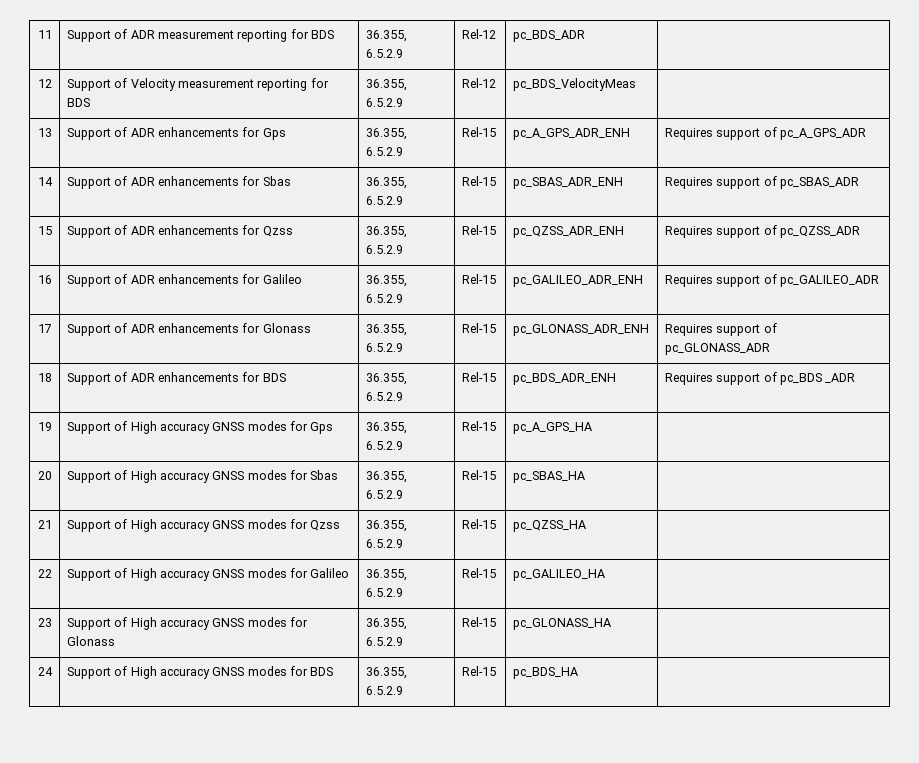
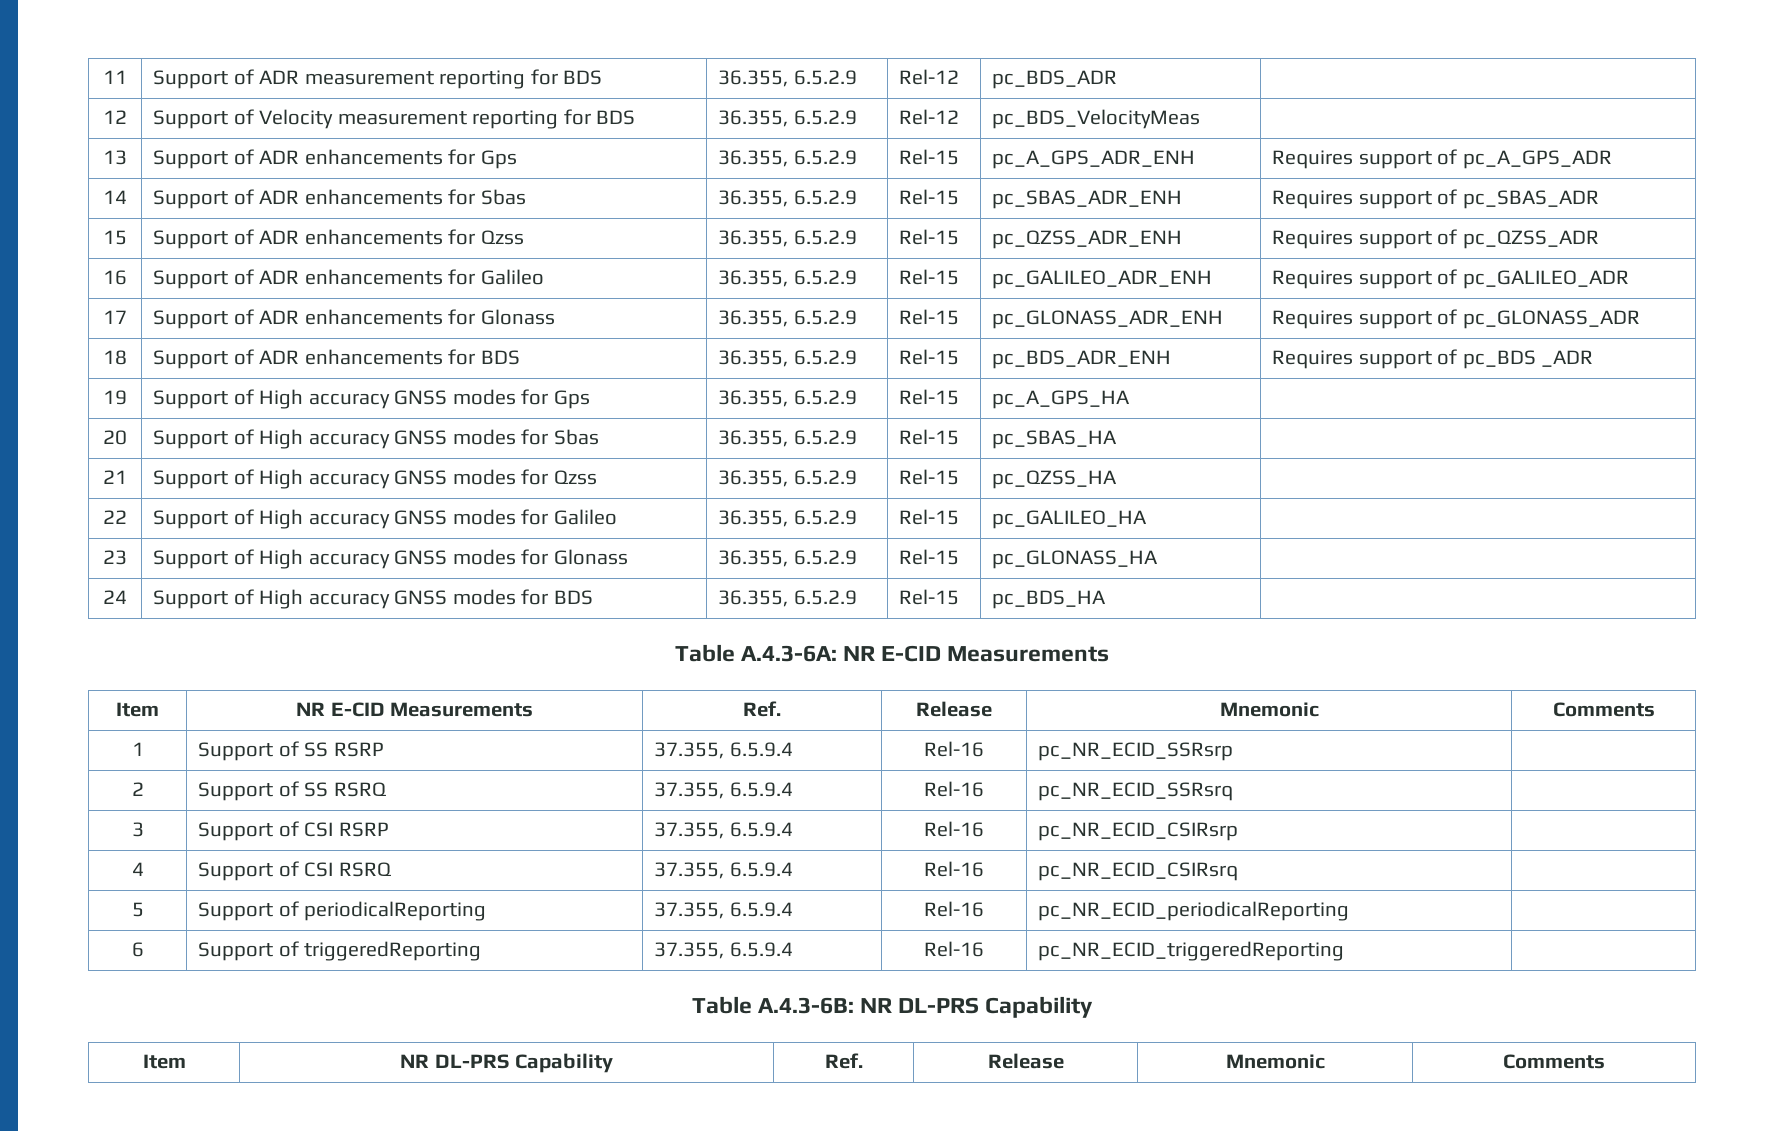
(578, 673) none -> [674,644,1110,662] [116,702,159,717] [295,702,534,717] [743,701,781,717] [916,701,992,717] [1219,702,1319,717] [1552,702,1655,717] [131,742,144,756] [197,741,384,761] [653,742,793,759] [924,741,984,757] [1037,742,1233,761] [131,782,144,796] [197,781,386,801] [653,782,793,799] [924,781,984,797] [1037,782,1233,801] [131,822,144,837] [197,821,389,841] [653,822,793,839] [924,821,984,837] [1037,822,1238,841] [131,862,144,876] [197,861,391,881] [653,862,793,879] [924,861,984,877] [1037,862,1238,881] [131,902,144,917] [197,901,487,921] [653,902,793,919] [924,901,984,917] [1037,901,1349,921] [131,942,144,957] [197,941,482,961] [653,942,793,959] [924,941,984,957] [1037,941,1344,961] [691,996,1094,1018] [142,1054,186,1069] [400,1053,613,1073] [824,1053,863,1069] [987,1053,1064,1069] [1225,1054,1325,1069] [1503,1054,1605,1069] // Table A.4.3-6A: NR E-CID Measurements // Item | NR E-CID Measurements | Ref. | Release | Mnemonic | Comments // 1 | Support of SS RSRP | 37.355, 6.5.9.4 | Rel-16 | pc_NR_ECID_SSRsrp | // 2 | Support of SS RSRQ | 37.355, 6.5.9.4 | Rel-16 | pc_NR_ECID_SSRsrq | // 3 | Support of CSI RSRP | 37.355, 6.5.9.4 | Rel-16 | pc_NR_ECID_CSIRsrp | // 4 | Support of CSI RSRQ | 37.355, 6.5.9.4 | Rel-16 | pc_NR_ECID_CSIRsrq | // 5 | Support of periodicalReporting | 37.355, 6.5.9.4 | Rel-16 | pc_NR_ECID_periodicalReporting | // 6 | Support of triggeredReporting | 37.355, 6.5.9.4 | Rel-16 | pc_NR_ECID_triggeredReporting | // Table A.4.3-6B: NR DL-PRS Capability // Item | NR DL-PRS Capability | Ref. | Release | Mnemonic | Comments

